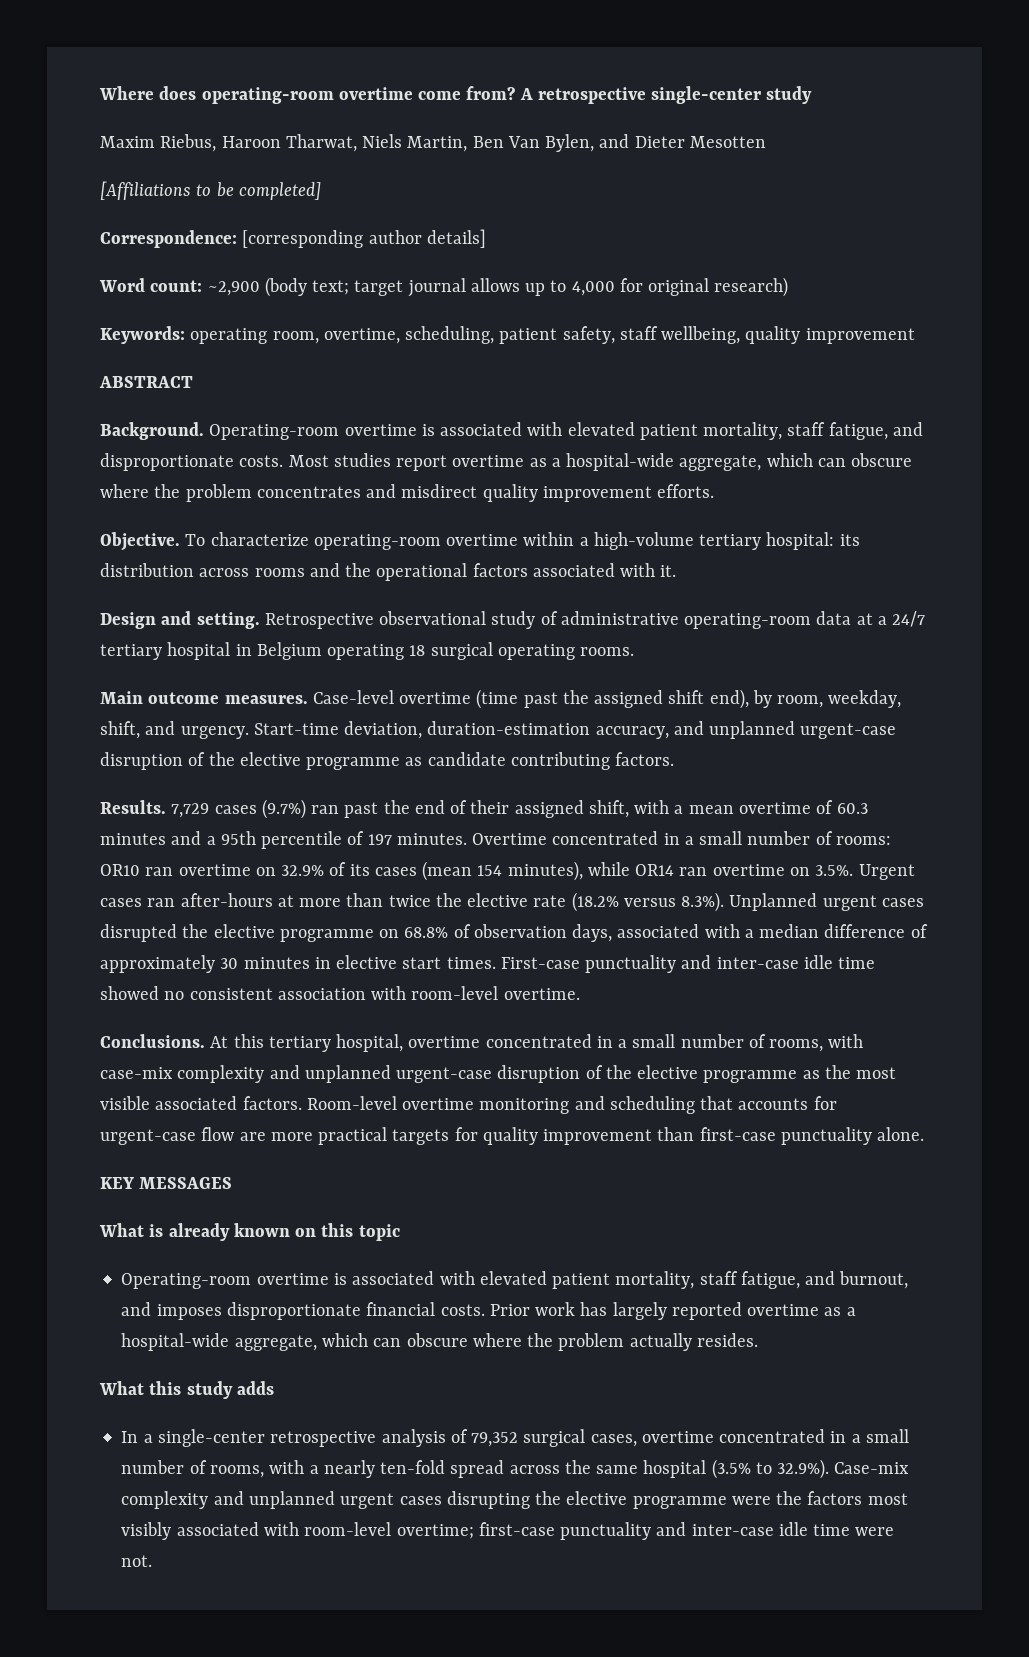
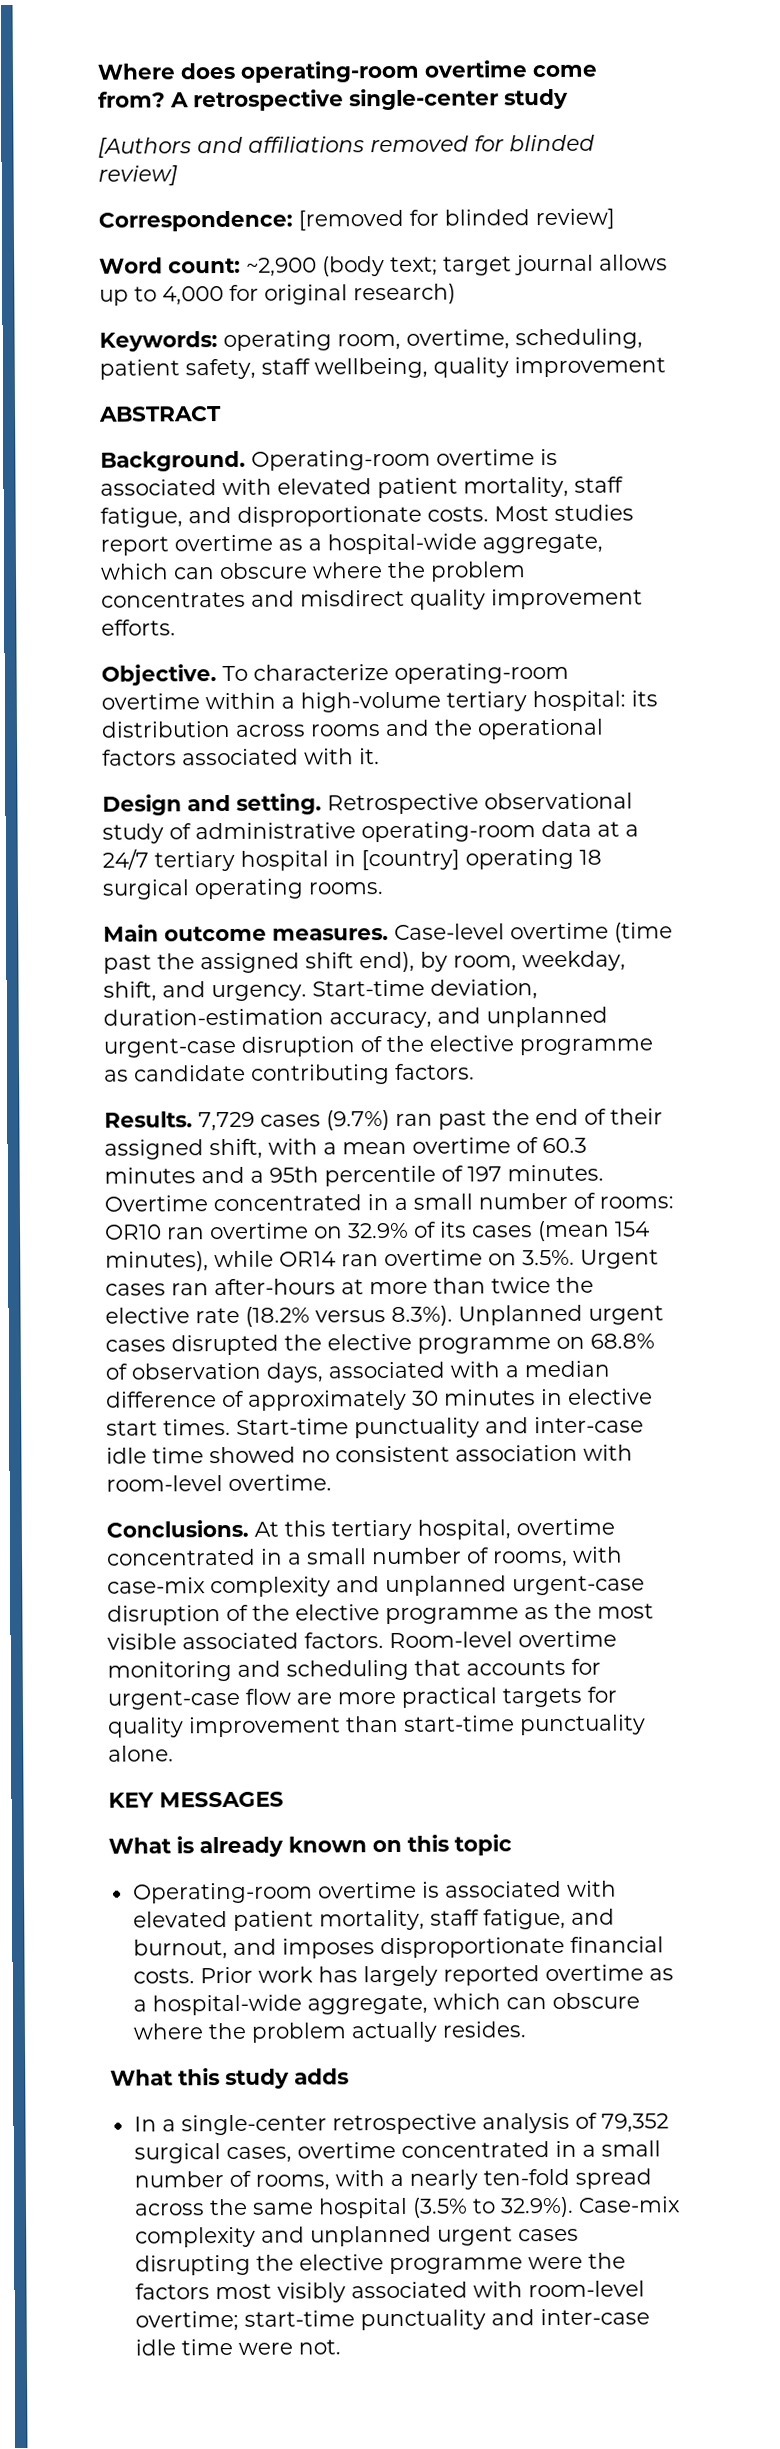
[100,134,766,152] [100,181,321,200] [100,229,486,248] Maxim Riebus, Haroon Tharwat, Niels Martin, Ben Van Bylen, and Dieter Mesotten // [Affiliations to be completed] // Correspondence: [corresponding author details] -> [98,134,595,158] [98,165,178,186] [98,208,615,232] [Authors and affiliations removed for blinded review] // Correspondence: [removed for blinded review]
[256,642,322,660] Belgium -> [361,849,460,871] [country]
[500,957,580,969] First-case -> [236,1418,349,1435] Start-time
[699,1127,776,1141] first-case -> [404,1715,515,1732] start-time
[478,1522,555,1536] first-case -> [243,2310,355,2327] start-time

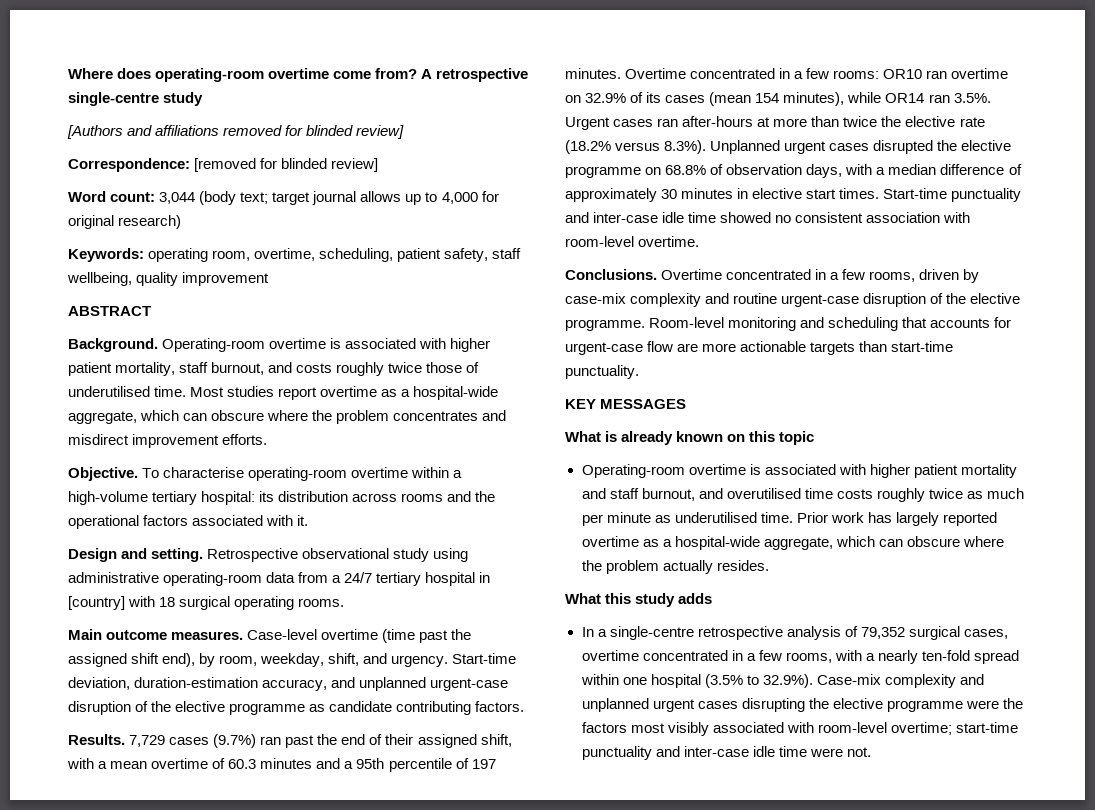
[349,88,499,111] single-center -> [68,92,159,106] single-centre
[246,257,317,277] ~2,900 -> [159,192,196,204] 3,044
[277,476,624,499] [100,505,489,528] elevated patient mortality, staff fatigue, and disproportionate costs. -> [450,338,491,352] [68,362,480,376] [68,386,187,397] higher patient mortality, staff burnout, and costs roughly twice those of underutilised time.
[410,589,486,610] quality -> (129, 439) none
[253,663,389,681] characterize -> [163,467,245,478] characterise
[169,823,192,840] of -> [433,548,469,562] using
[597,821,620,837] at -> [298,572,329,583] from
[465,848,574,870] operating -> [128,596,156,607] with
[413,1192,596,1210] small number of -> [806,68,830,79] few
[384,1249,517,1267] overtime on -> (950, 98) none
[328,1361,445,1379] associated -> (843, 171) none
[254,1518,615,1541] [106,1546,623,1568] At this tertiary hospital, overtime concentrated in a small number of rooms, with -> [661,269,980,283] Overtime concentrated in a few rooms, driven by
[385,1575,645,1597] [107,1602,654,1626] [107,1630,617,1650] unplanned urgent-case disruption of the elective programme as the most visible associated factors. Room-level overtime -> [733,293,1021,307] [565,317,725,331] routine urgent-case disruption of the elective programme. Room-level
[401,1686,617,1708] [108,1714,646,1738] [108,1745,174,1762] practical targets for quality improvement than start-time punctuality alone. -> [740,341,954,355] [565,365,639,379] actionable targets than start-time punctuality.
[132,1908,615,1931] [132,1936,664,1960] [132,1968,195,1984] elevated patient mortality, staff fatigue, and burnout, and imposes disproportionate financial costs. -> [869,464,1017,478] [581,488,1024,502] [581,512,793,526] higher patient mortality and staff burnout, and overutilised time costs roughly twice as much per minute as underutilised time.
[180,2114,327,2136] single-center -> [609,626,694,640] single-centre
[600,2140,661,2157] [133,2170,252,2188] small number of -> [758,650,782,661] few
[133,2198,314,2216] across the same -> [580,674,647,685] within one

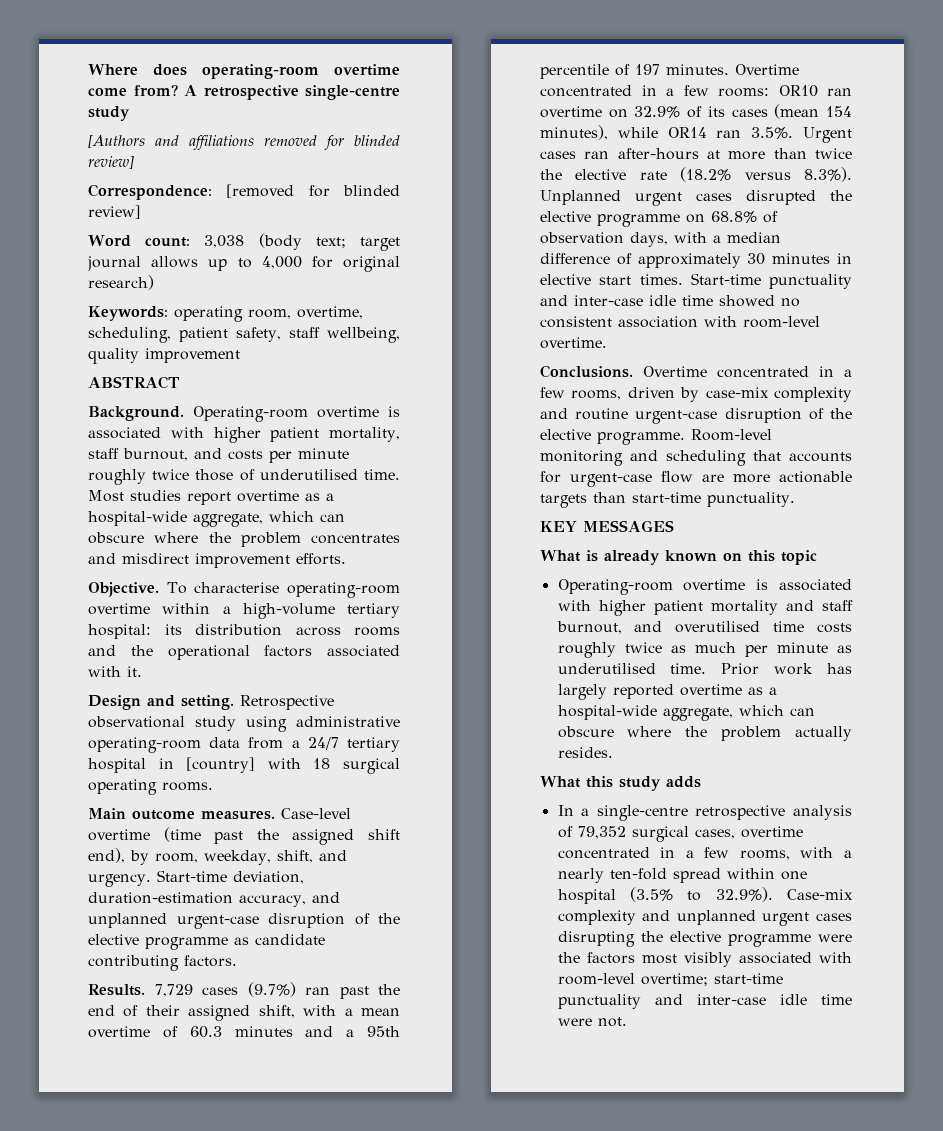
[159,192,196,204] 3,044 -> [204,235,245,248] 3,038
(333, 368) none -> [269,448,349,463] per minute

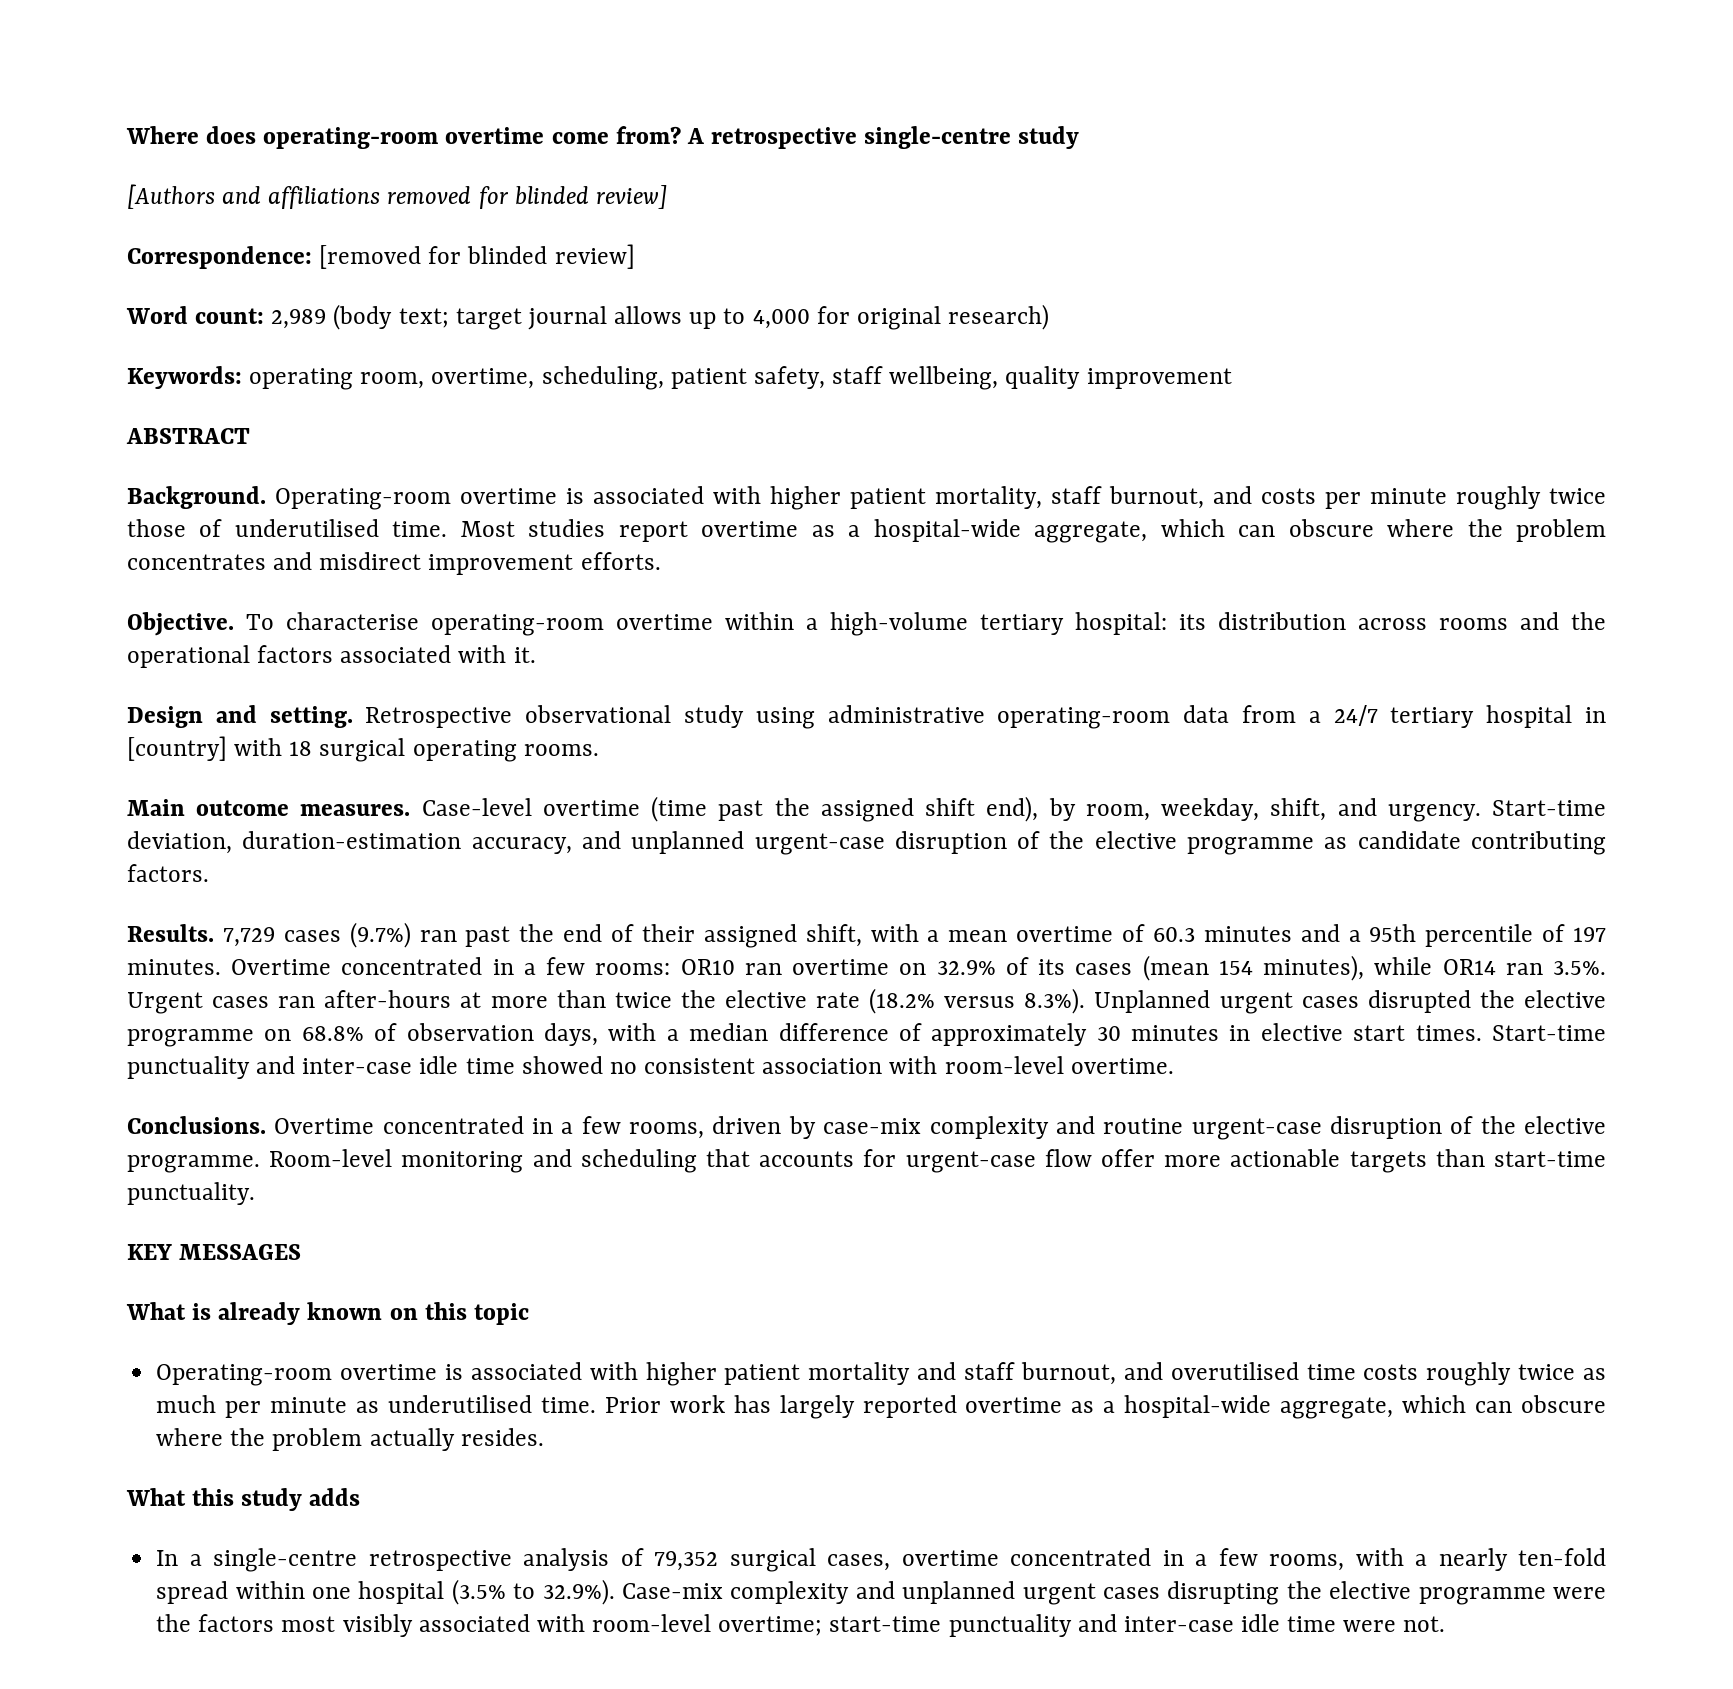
[204,235,245,248] 3,038 -> [271,309,327,329] 2,989
[702,474,724,482] are -> [1101,1149,1156,1167] offer

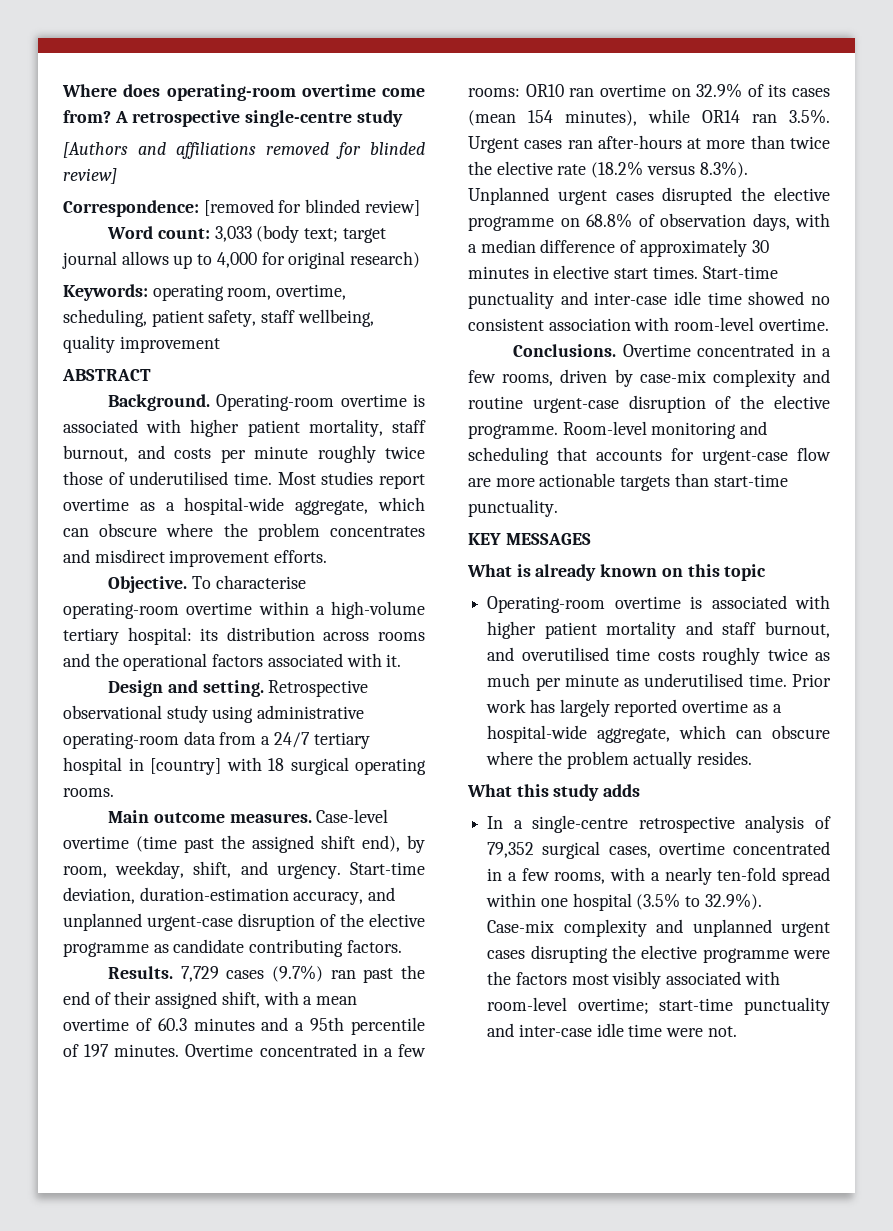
[271,309,327,329] 2,989 -> [214,226,252,242] 3,033
[1101,1149,1156,1167] offer -> [468,478,491,487] are

